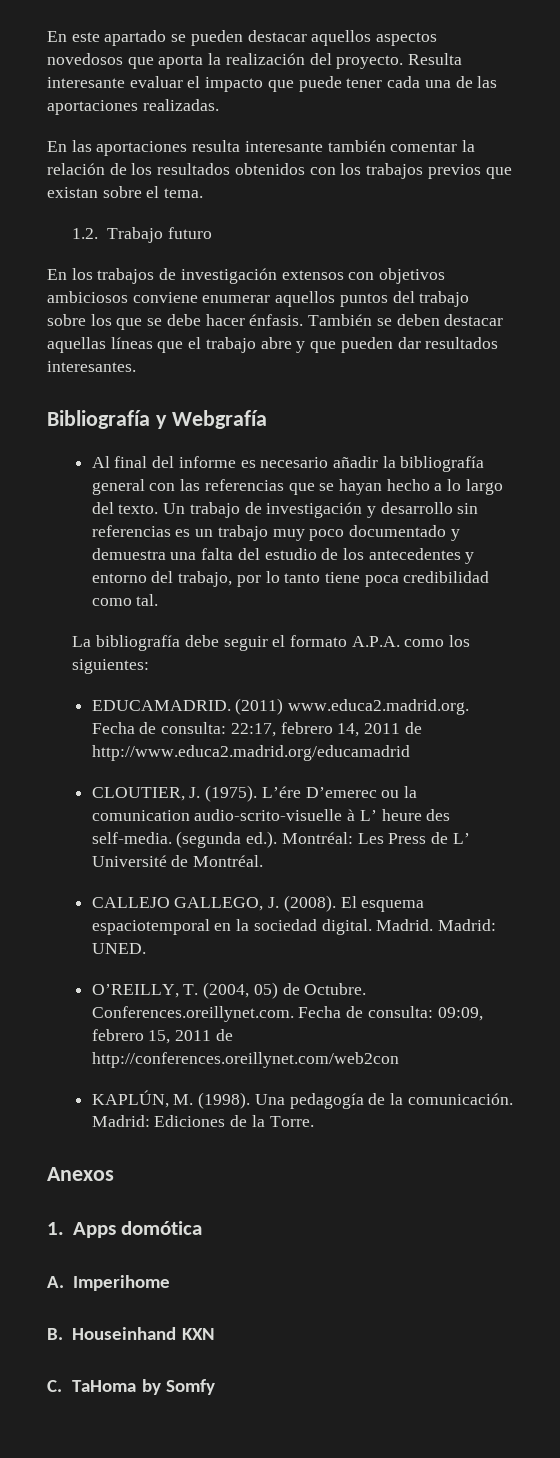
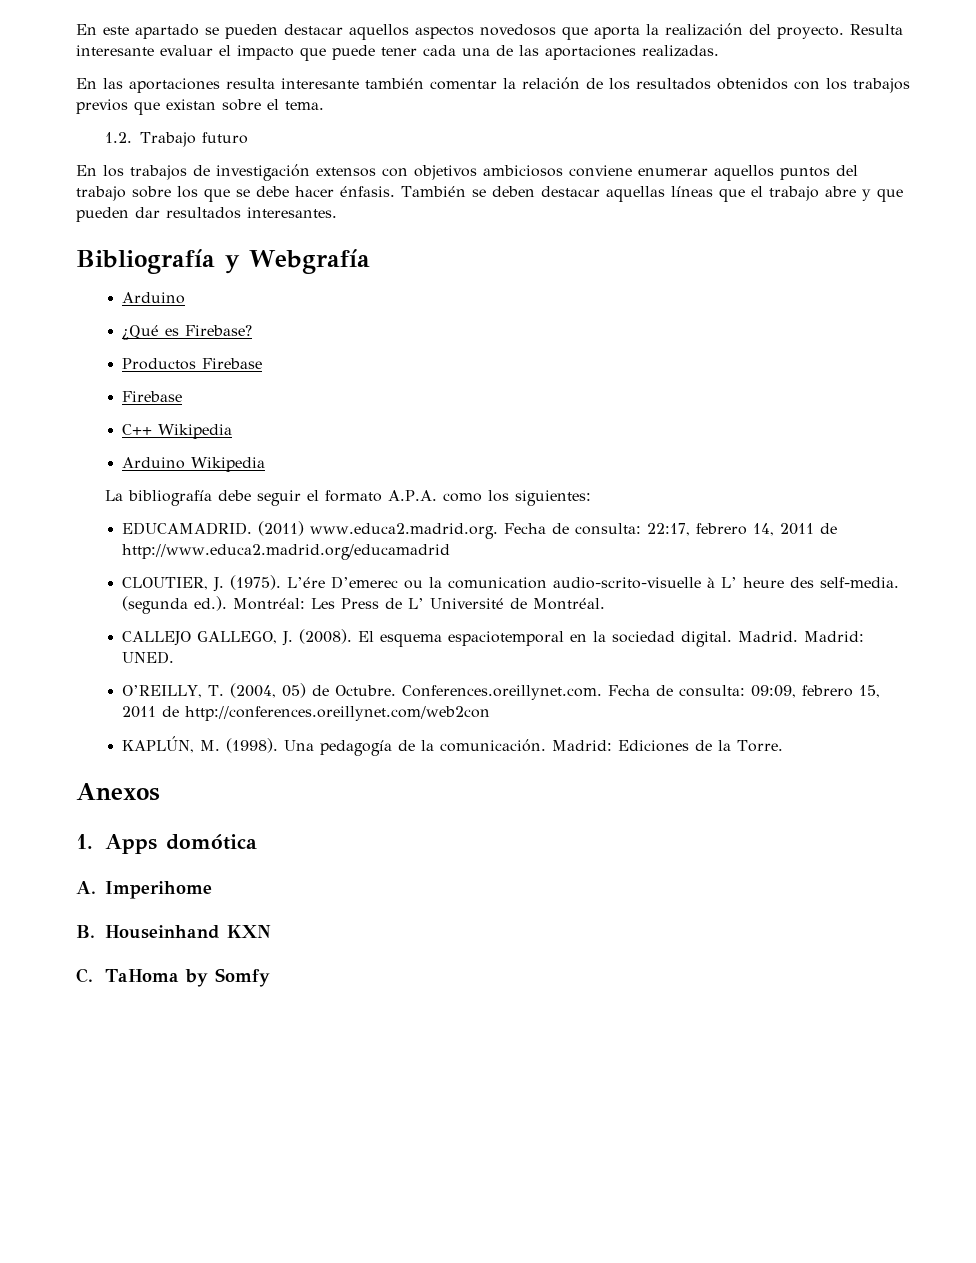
[91,456,485,472] [91,479,503,495] [91,502,479,518] [91,525,460,541] [91,548,475,564] [91,571,490,587] [91,594,159,606] Al final del informe es necesario añadir la bibliografía general con las referencias que se hayan hecho a lo largo del texto. Un trabajo de investigación y desarrollo sin referencias es un trabajo muy poco documentado y demuestra una falta del estudio de los antecedentes y entorno del trabajo, por lo tanto tiene poca credibilidad como tal. -> [122,292,186,304] [122,325,253,340] [122,358,263,370] [122,391,183,402] [122,424,233,439] [122,457,266,472] Arduino // ¿Qué es Firebase? // Productos Firebase // Firebase // C++ Wikipedia // Arduino Wikipedia

